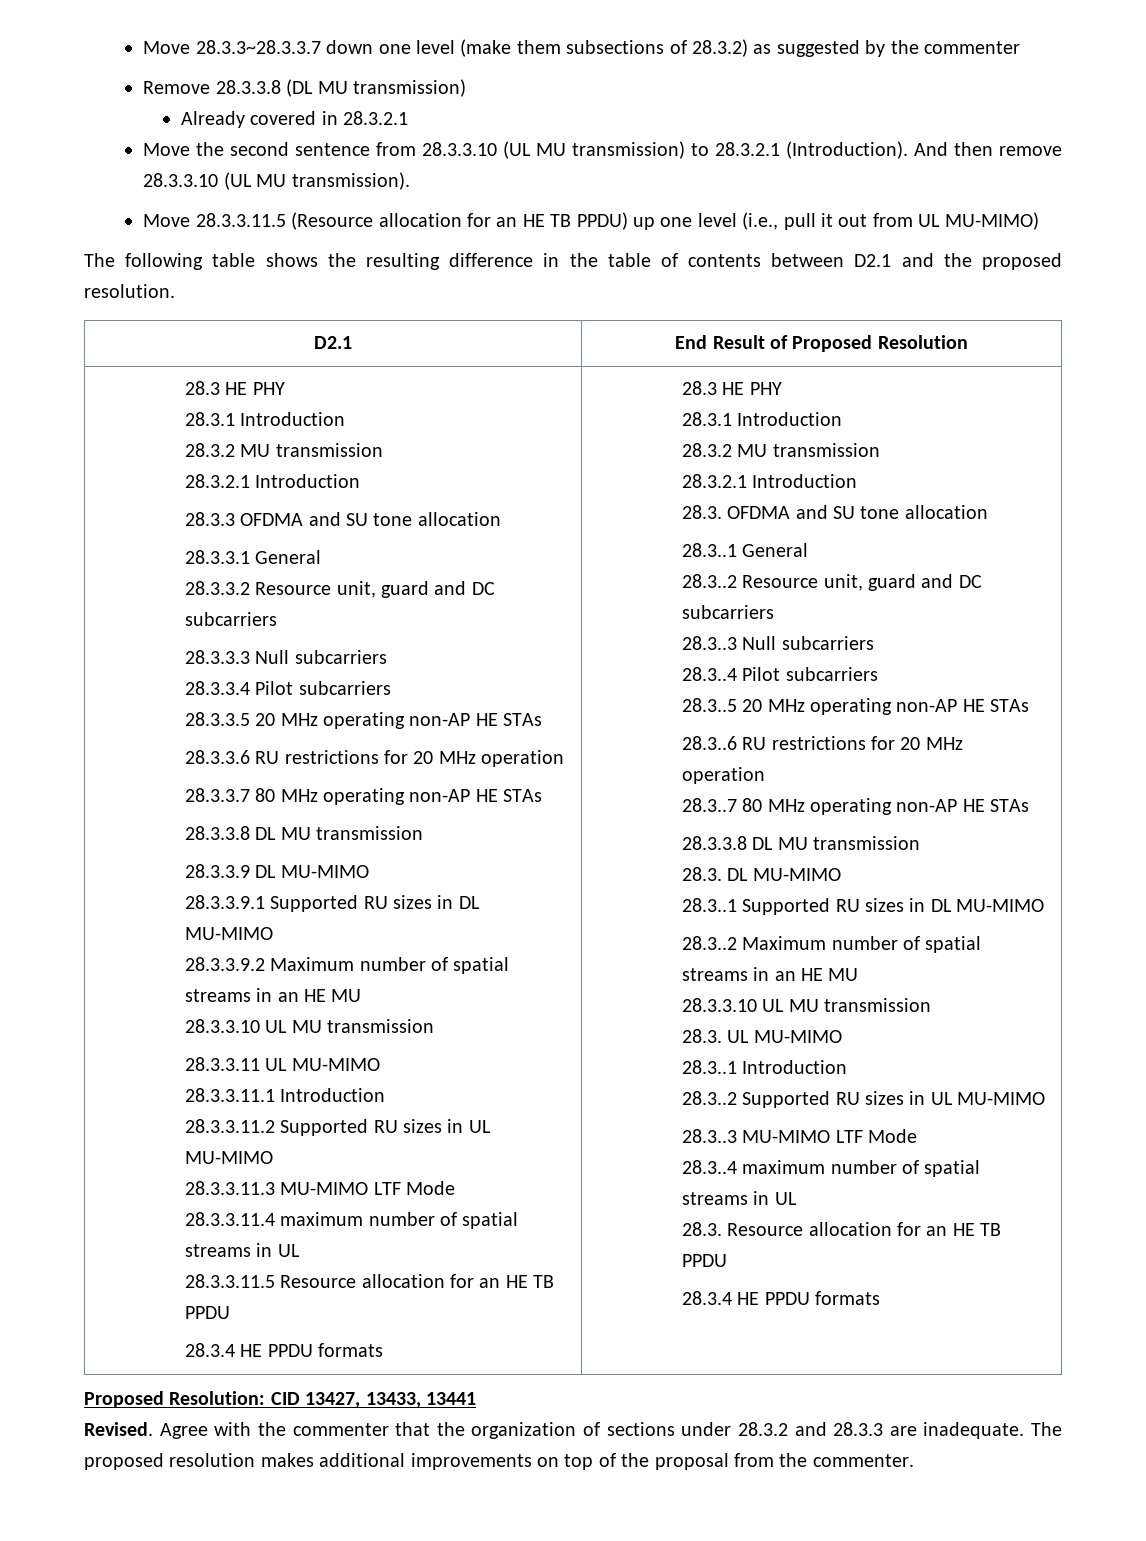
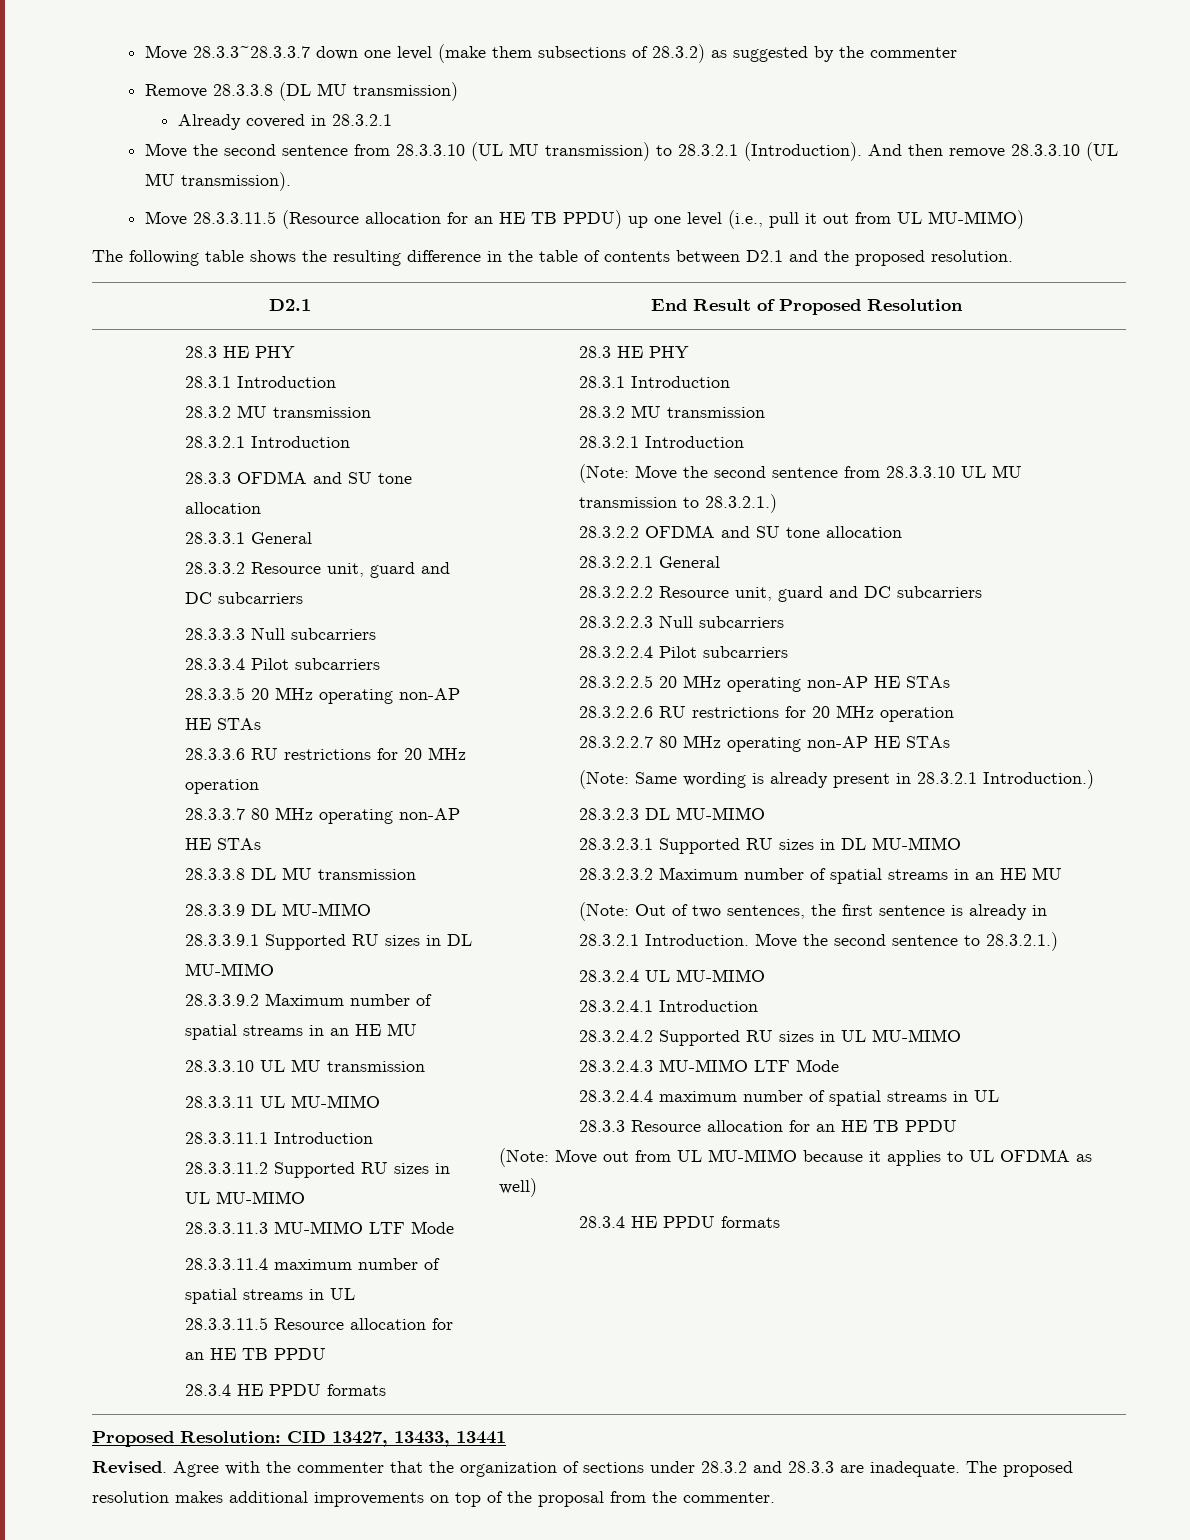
[681,505,988,519] [681,543,809,557] [681,574,982,591] [681,605,774,619] [681,636,874,650] [681,667,878,681] [681,698,1030,715] [681,736,963,750] [681,767,765,784] [681,798,1030,815] [681,836,921,850] [681,867,841,881] [681,898,1045,915] [681,936,982,953] [681,967,859,981] [681,998,932,1012] [681,1029,842,1043] [681,1060,848,1074] [681,1091,1046,1108] [681,1129,918,1143] [681,1160,981,1177] [681,1191,797,1205] [681,1222,1002,1236] [681,1254,727,1267] 28.3. OFDMA and SU tone allocation // 28.3..1 General // 28.3..2 Resource unit, guard and DC subcarriers // 28.3..3 Null subcarriers // 28.3..4 Pilot subcarriers // 28.3..5 20 MHz operating non-AP HE STAs // 28.3..6 RU restrictions for 20 MHz operation // 28.3..7 80 MHz operating non-AP HE STAs // 28.3.3.8 DL MU transmission // 28.3. DL MU-MIMO // 28.3..1 Supported RU sizes in DL MU-MIMO // 28.3..2 Maximum number of spatial streams in an HE MU // 28.3.3.10 UL MU transmission // 28.3. UL MU-MIMO // 28.3..1 Introduction // 28.3..2 Supported RU sizes in UL MU-MIMO // 28.3..3 MU-MIMO LTF Mode // 28.3..4 maximum number of spatial streams in UL // 28.3. Resource allocation for an HE TB PPDU -> [579,464,1023,483] [579,494,778,513] [579,525,903,538] [579,556,721,568] [579,586,983,602] [579,615,785,628] [579,646,789,658] [579,675,951,692] [579,705,955,722] [579,735,951,752] [579,770,1095,789] [579,807,766,820] [579,837,962,854] [579,867,1063,884] [579,902,1048,921] [579,932,1059,951] [579,969,766,982] [579,1000,759,1012] [579,1029,962,1046] [579,1059,840,1072] [579,1090,1000,1106] [579,1120,958,1132] [499,1148,1093,1167] [499,1178,538,1197] (Note: Move the second sentence from 28.3.3.10 UL MU transmission to 28.3.2.1.) // 28.3.2.2 OFDMA and SU tone allocation // 28.3.2.2.1 General // 28.3.2.2.2 Resource unit, guard and DC subcarriers // 28.3.2.2.3 Null subcarriers // 28.3.2.2.4 Pilot subcarriers // 28.3.2.2.5 20 MHz operating non-AP HE STAs // 28.3.2.2.6 RU restrictions for 20 MHz operation // 28.3.2.2.7 80 MHz operating non-AP HE STAs // (Note: Same wording is already present in 28.3.2.1 Introduction.) // 28.3.2.3 DL MU-MIMO // 28.3.2.3.1 Supported RU sizes in DL MU-MIMO // 28.3.2.3.2 Maximum number of spatial streams in an HE MU // (Note: Out of two sentences, the first sentence is already in 28.3.2.1 Introduction. Move the second sentence to 28.3.2.1.) // 28.3.2.4 UL MU-MIMO // 28.3.2.4.1 Introduction // 28.3.2.4.2 Supported RU sizes in UL MU-MIMO // 28.3.2.4.3 MU-MIMO LTF Mode // 28.3.2.4.4 maximum number of spatial streams in UL // 28.3.3 Resource allocation for an HE TB PPDU // (Note: Move out from UL MU-MIMO because it applies to UL OFDMA as well)

